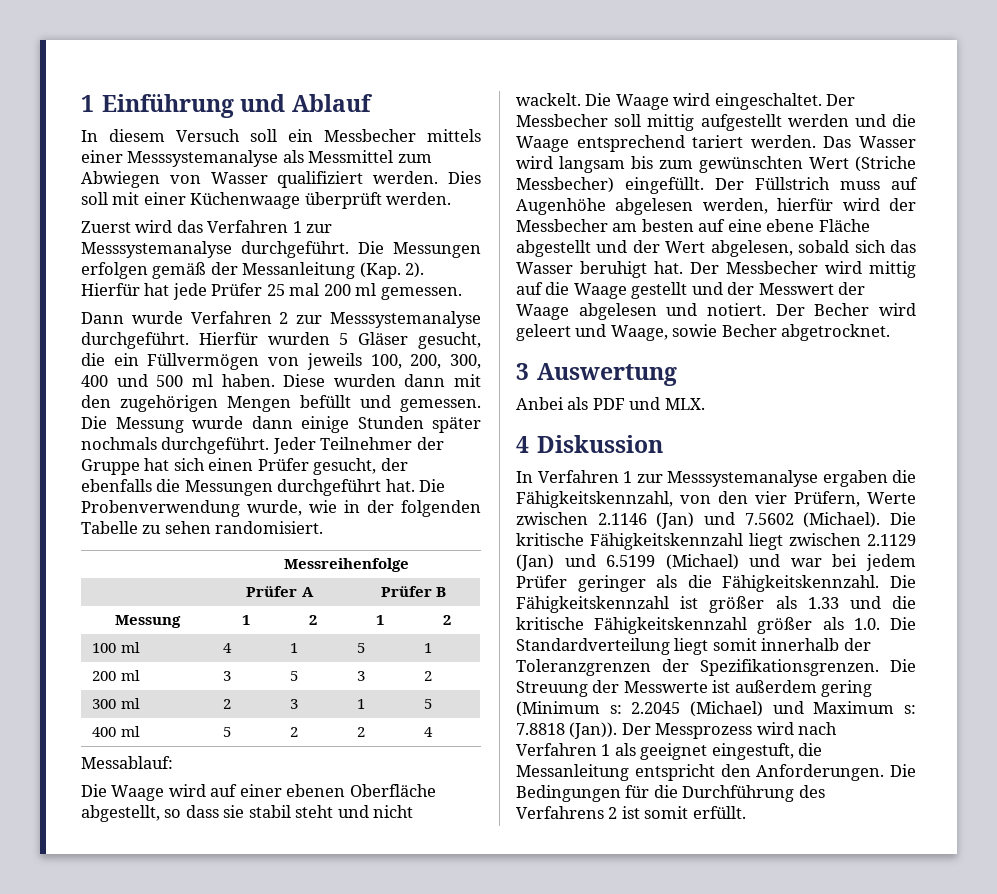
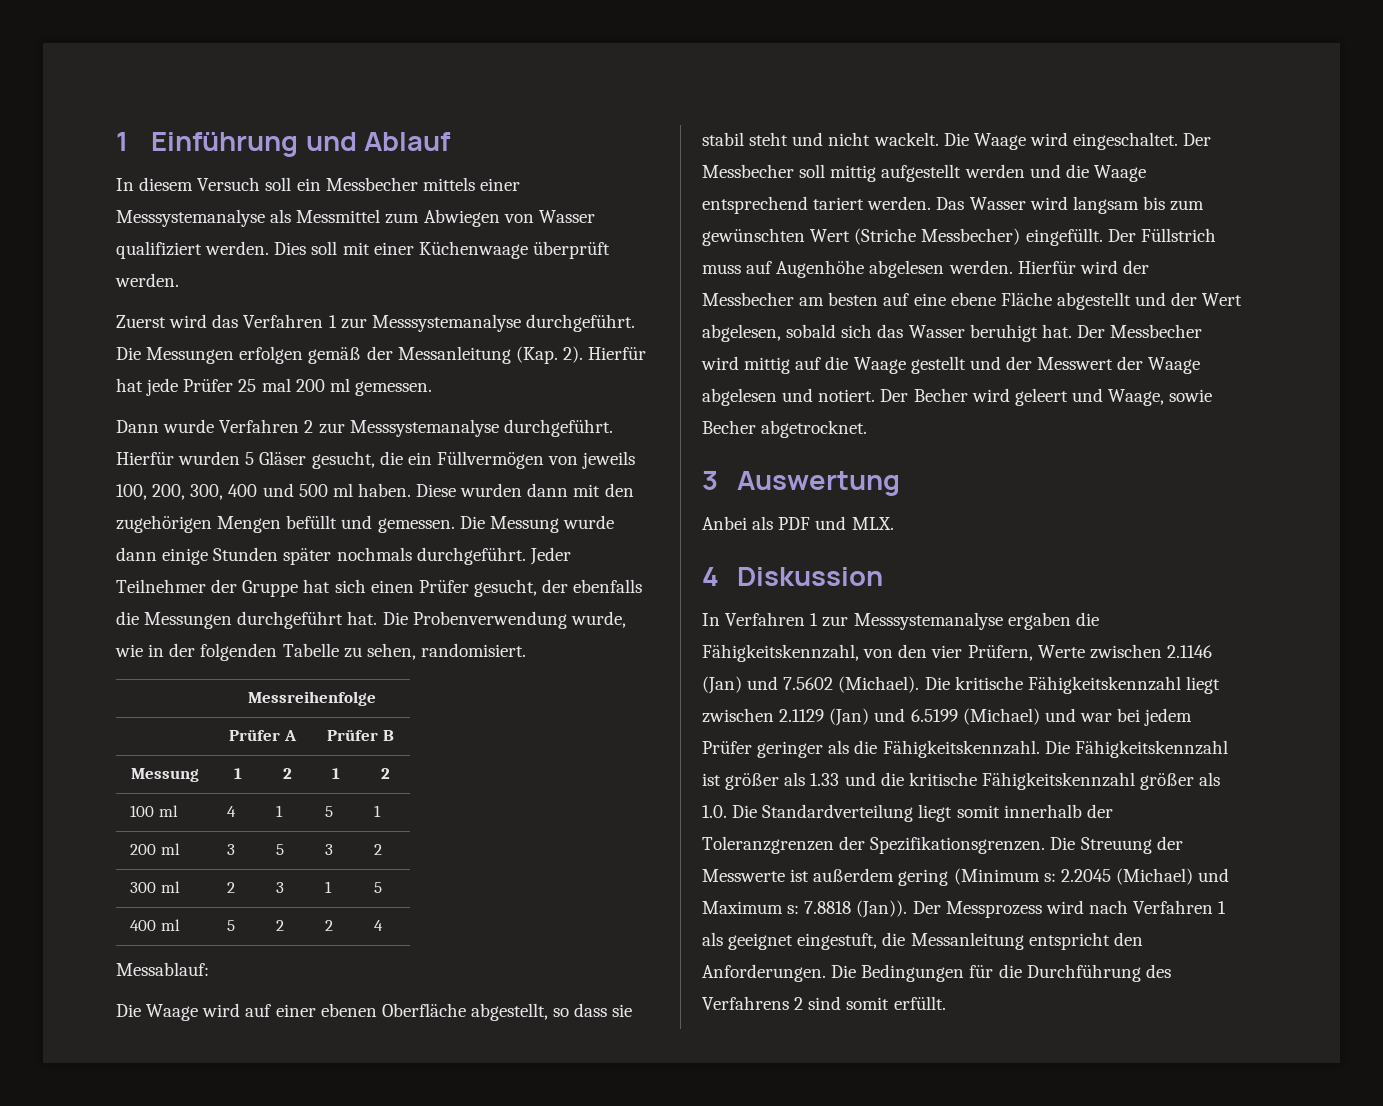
[164,521,211,534] sehen -> [366,643,416,660] sehen,
[702,198,834,214] werden, hierfür -> [948,260,1076,274] werden. Hierfür
[621,806,640,819] ist -> [808,996,842,1010] sind

